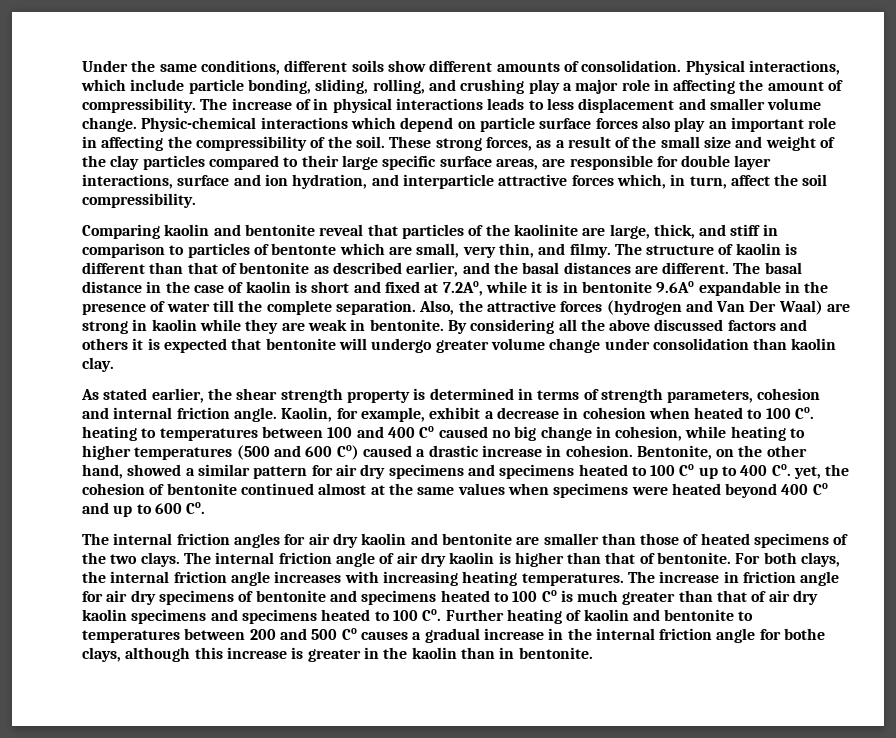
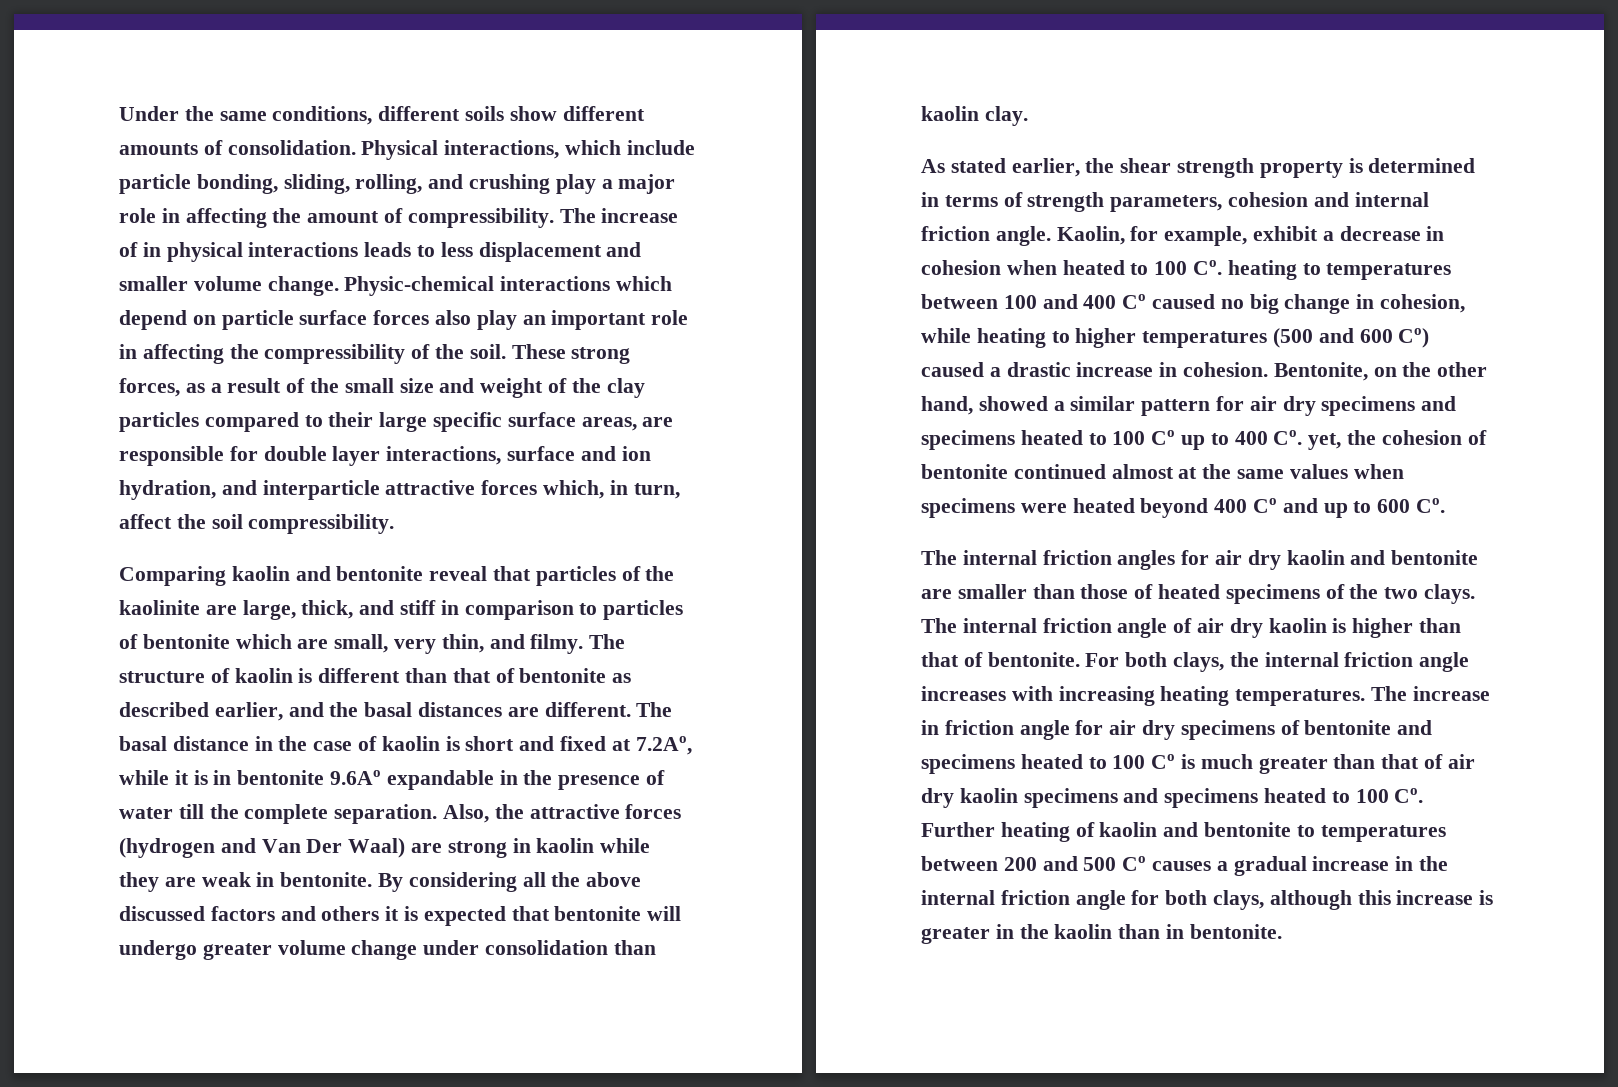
[271,243,337,255] bentonte -> [142,634,230,649] bentonite
[784,628,826,640] bothe -> [1165,890,1208,905] both

